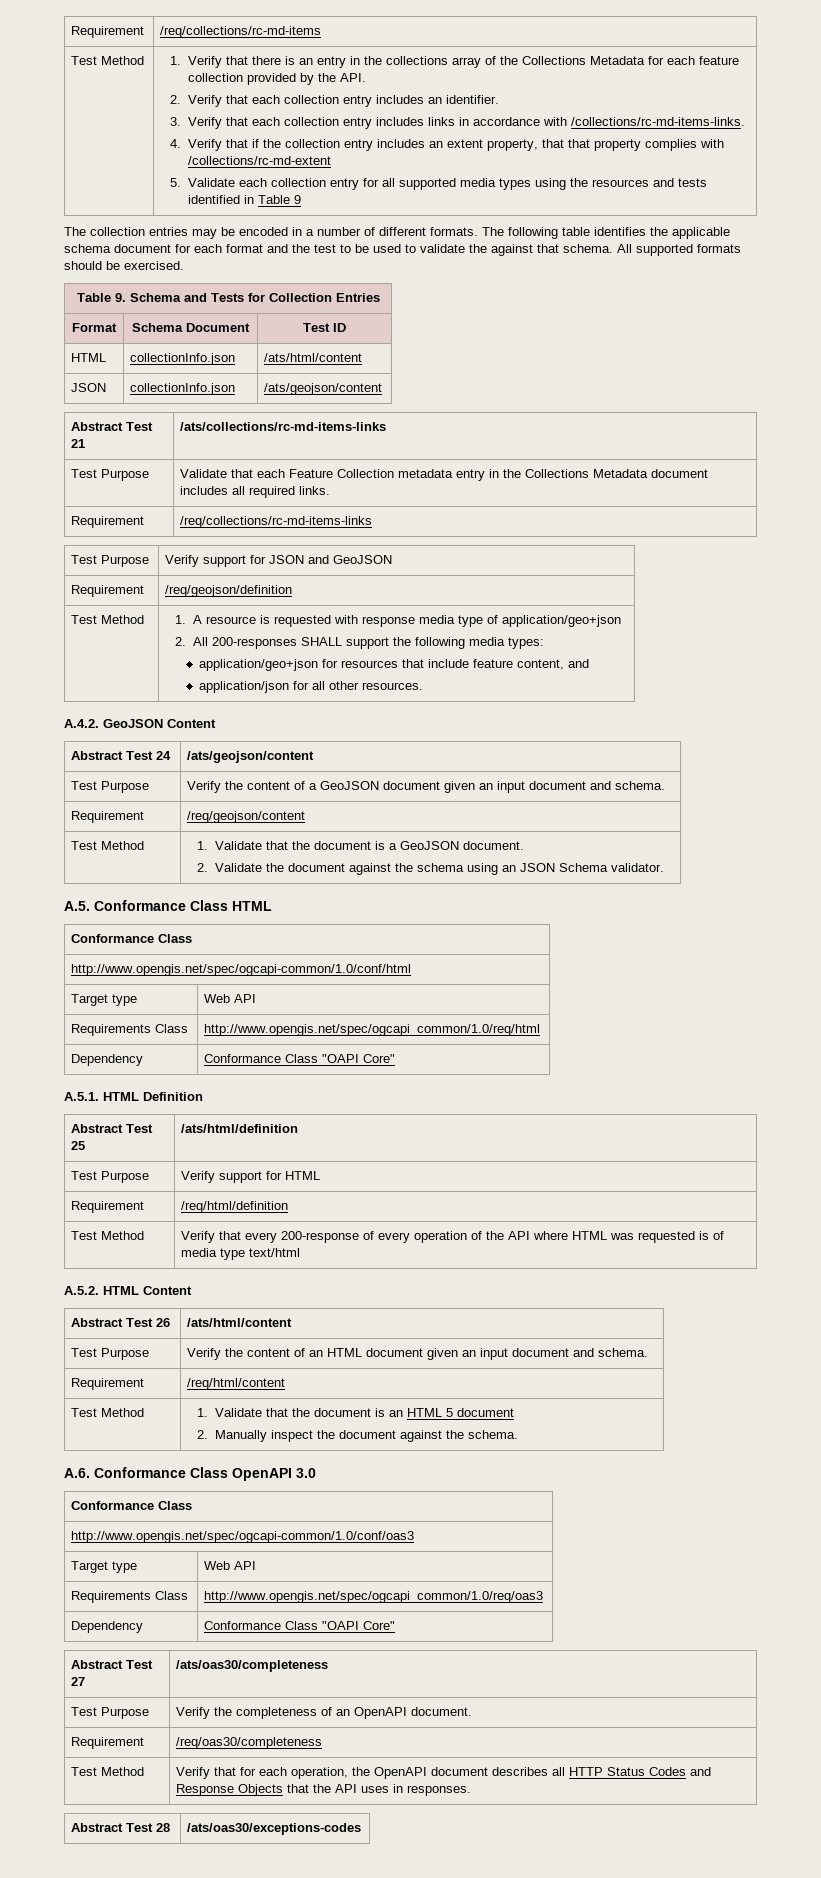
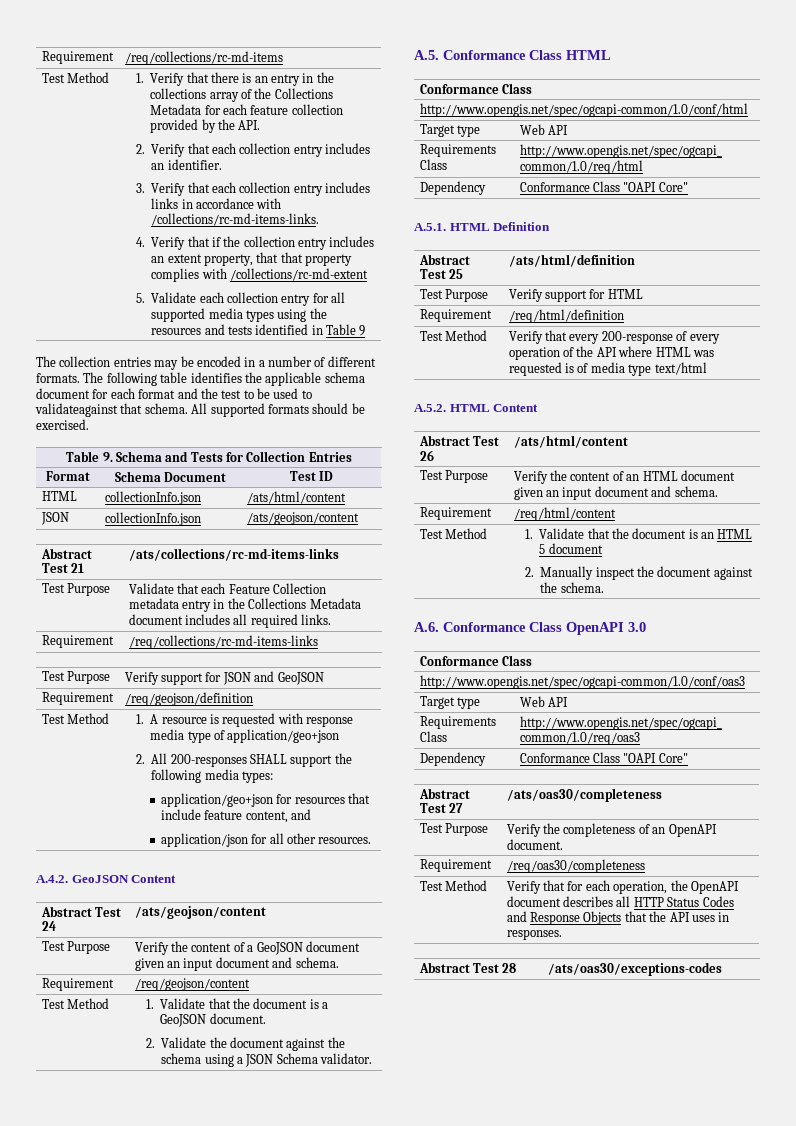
[420,244,533,256] validate the against -> [35,403,118,417] validateagainst
[501,865,516,872] an -> [236,1057,243,1064] a

